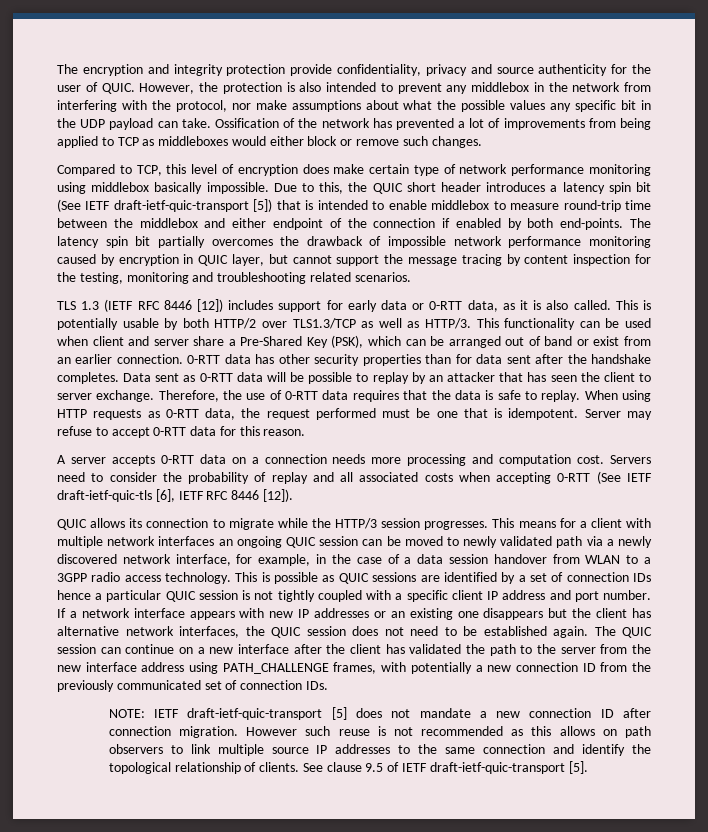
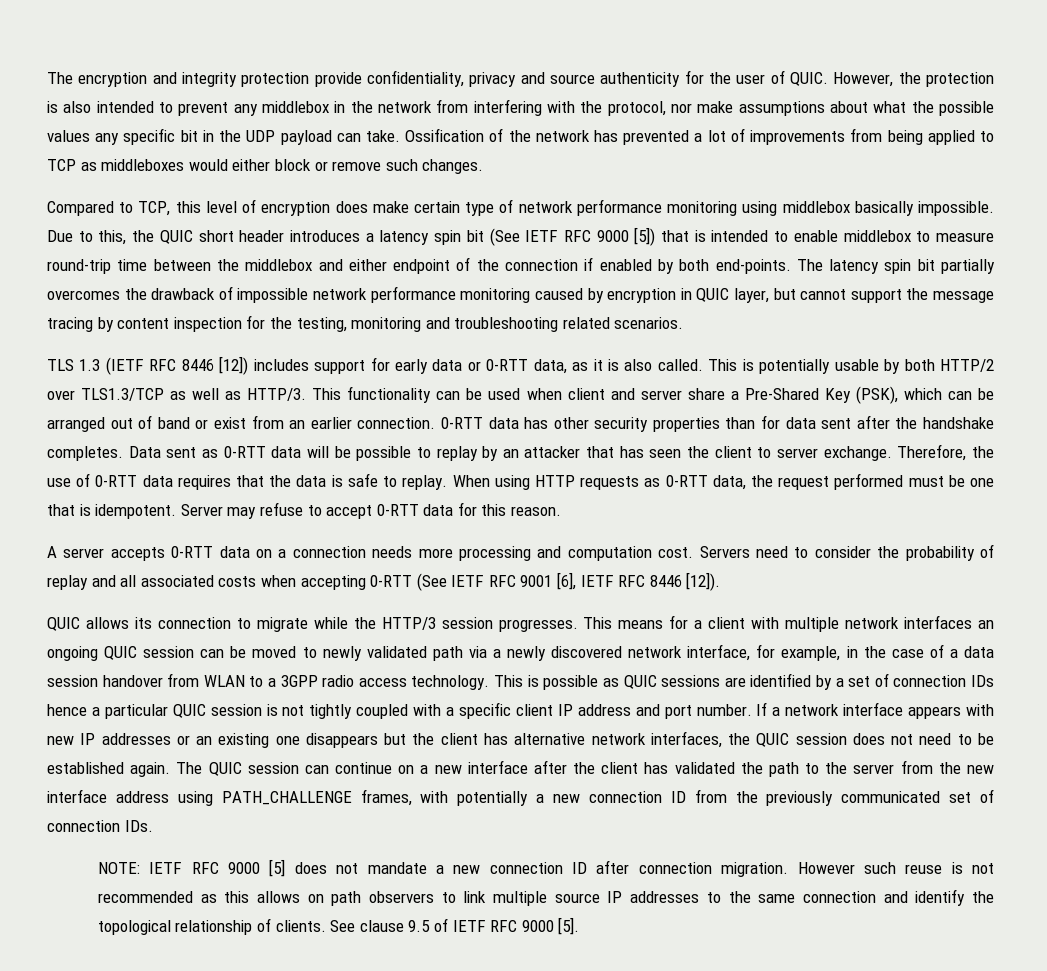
[113,200,249,212] draft-ietf-quic-transport -> [563,230,629,242] RFC 9000
[57,490,152,502] draft-ietf-quic-tls -> [488,575,553,587] RFC 9001
[187,708,323,720] draft-ietf-quic-transport -> [191,862,261,874] RFC 9000
[429,762,565,774] draft-ietf-quic-transport -> [490,920,554,932] RFC 9000

